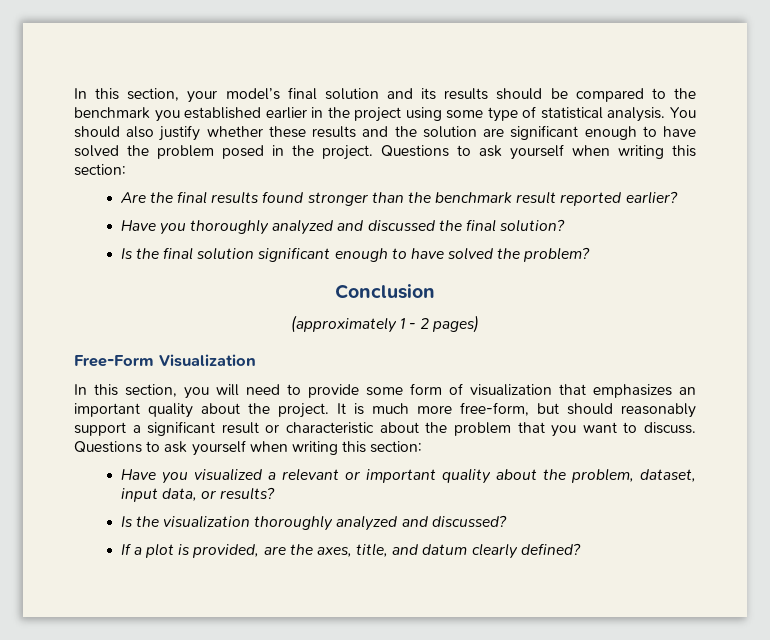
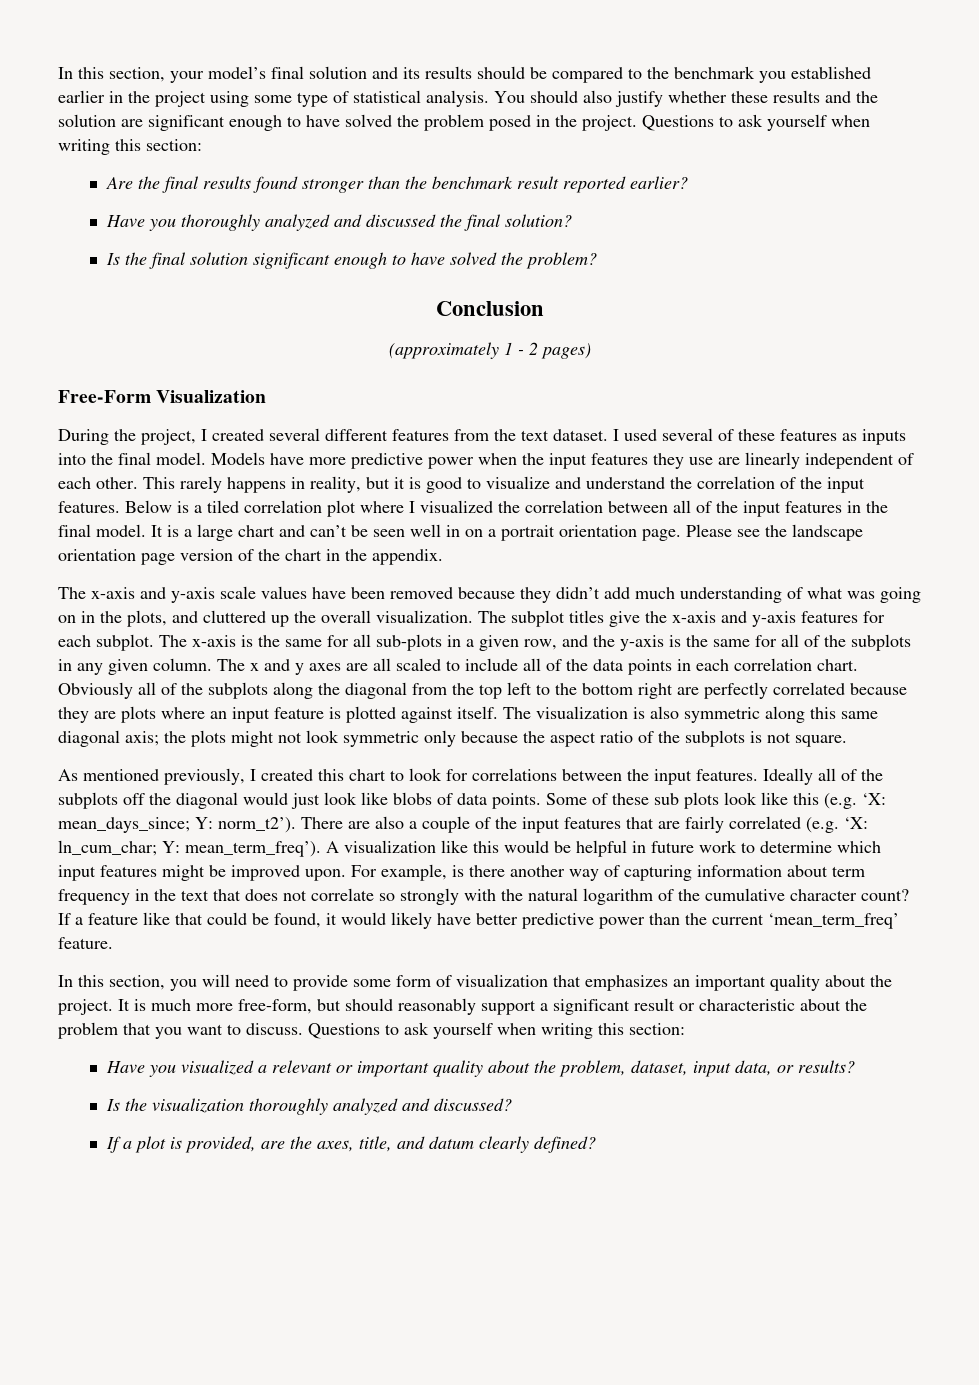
(256, 360) none -> [58,428,906,445] [58,452,914,469] [58,476,865,493] [58,500,888,517] [58,524,863,541] [58,549,443,565] [58,586,921,603] [58,610,885,627] [58,634,911,651] [58,658,858,675] [58,682,907,699] [58,706,878,723] [58,730,847,747] [58,768,883,785] [58,792,886,809] [58,816,868,833] [58,840,881,857] [58,864,865,881] [58,888,909,905] [58,912,899,929] [58,937,113,949] // During the project, I created several different features from the text dataset. I used several of these features as inputs into the final model. Models have more predictive power when the input features they use are linearly independent of each other. This rarely happens in reality, but it is good to visualize and understand the correlation of the input features. Below is a tiled correlation plot where I visualized the correlation between all of the input features in the final model. It is a large chart and can’t be seen well in on a portrait orientation page. Please see the landscape orientation page version of the chart in the appendix. // The x-axis and y-axis scale values have been removed because they didn’t add much understanding of what was going on in the plots, and cluttered up the overall visualization. The subplot titles give the x-axis and y-axis features for each subplot. The x-axis is the same for all sub-plots in a given row, and the y-axis is the same for all of the subplots in any given column. The x and y axes are all scaled to include all of the data points in each correlation chart. Obviously all of the subplots along the diagonal from the top left to the bottom right are perfectly correlated because they are plots where an input feature is plotted against itself. The visualization is also symmetric along this same diagonal axis; the plots might not look symmetric only because the aspect ratio of the subplots is not square. // As mentioned previously, I created this chart to look for correlations between the input features. Ideally all of the subplots off the diagonal would just look like blobs of data points. Some of these sub plots look like this (e.g. ‘X: mean_days_since; Y: norm_t2’). There are also a couple of the input features that are fairly correlated (e.g. ‘X: ln_cum_char; Y: mean_term_freq’). A visualization like this would be helpful in future work to determine which input features might be improved upon. For example, is there another way of capturing information about term frequency in the text that does not correlate so strongly with the natural logarithm of the cumulative character count? If a feature like that could be found, it would likely have better predictive power than the current ‘mean_term_freq’ feature.

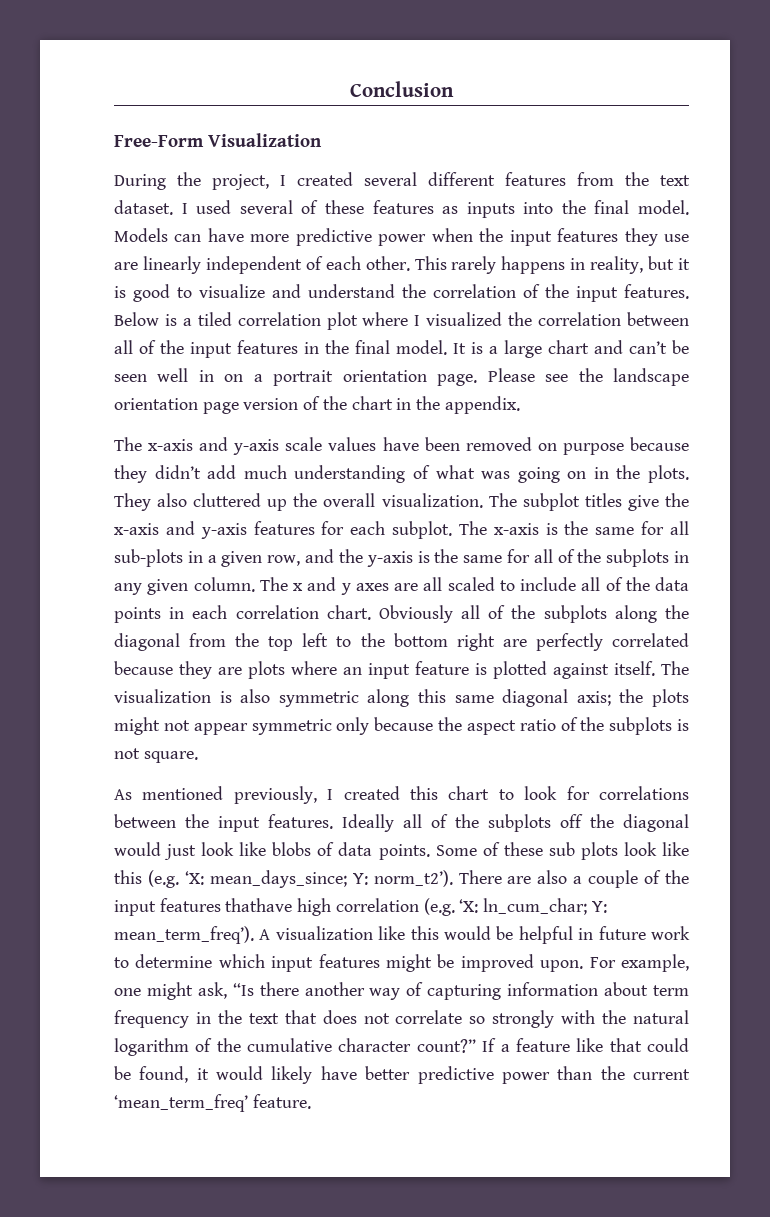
[58,66,871,83] [58,90,878,107] [58,114,870,131] [58,139,202,155] [105,176,688,193] [105,214,572,231] [105,252,597,269] [435,301,544,316] [388,342,591,359] In this section, your model’s final solution and its results should be compared to the benchmark you established earlier in the project using some type of statistical analysis. You should also justify whether these results and the solution are significant enough to have solved the problem posed in the project. Questions to ask yourself when writing this section: // Are the final results found stronger than the benchmark result reported earlier? // Have you thoroughly analyzed and discussed the final solution? // Is the final solution significant enough to have solved the problem? // Conclusion // (approximately 1 - 2 pages) -> [350,81,454,97] Conclusion
(265, 458) none -> [174,234,202,242] can
(453, 593) none -> [537,443,624,455] on purpose
[127,610,198,627] plots, and -> [647,465,689,483] [114,493,188,511] plots. They also
[306,730,339,743] look -> [193,723,248,735] appear
[626,816,801,833] that are fairly correlated -> [225,898,419,916] thathave high correlation
[452,865,464,877] is -> [114,982,254,1000] one might ask, “Is
[861,889,909,901] count? -> [416,1039,476,1053] count?”
[58,974,892,991] [58,998,867,1015] [58,1022,685,1039] [105,1060,855,1077] [105,1098,512,1115] [105,1136,596,1153] // In this section, you will need to provide some form of visualization that emphasizes an important quality about the project. It is much more free-form, but should reasonably support a significant result or characteristic about the problem that you want to discuss. Questions to ask yourself when writing this section: // Have you visualized a relevant or important quality about the problem, dataset, input data, or results? // Is the visualization thoroughly analyzed and discussed? // If a plot is provided, are the axes, title, and datum clearly defined? -> (311, 1101) none

